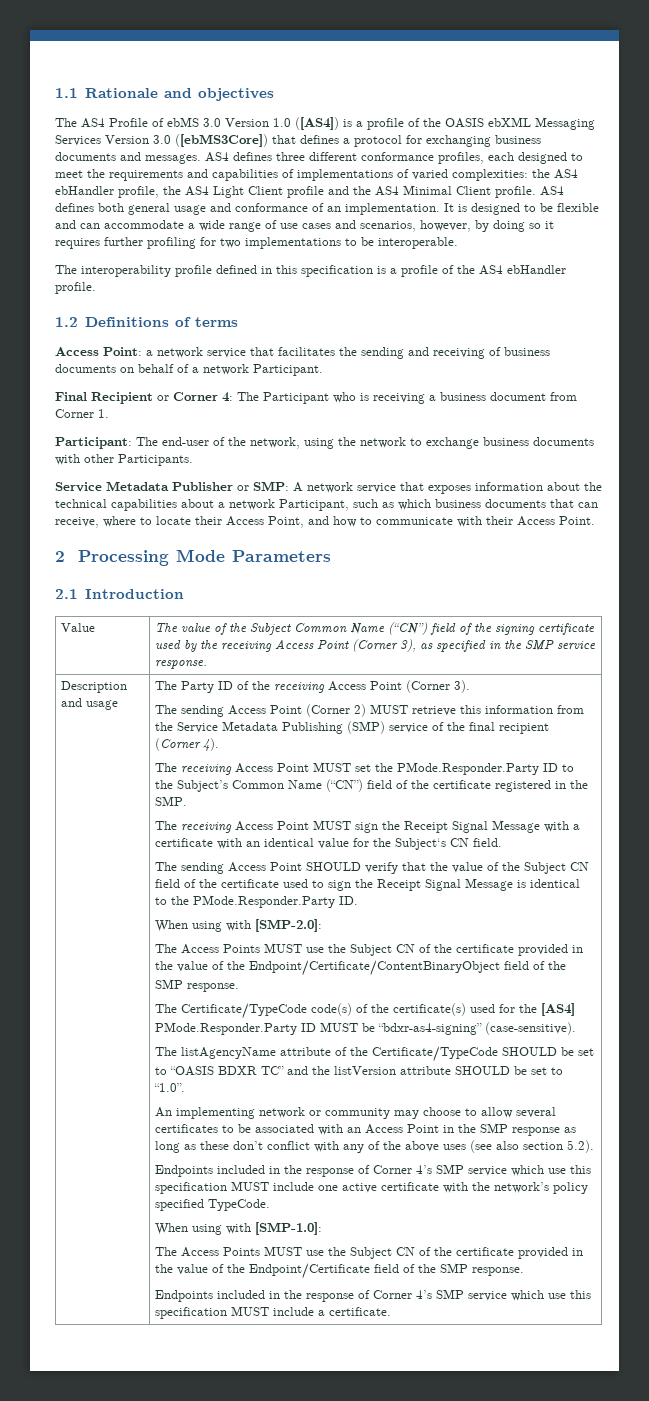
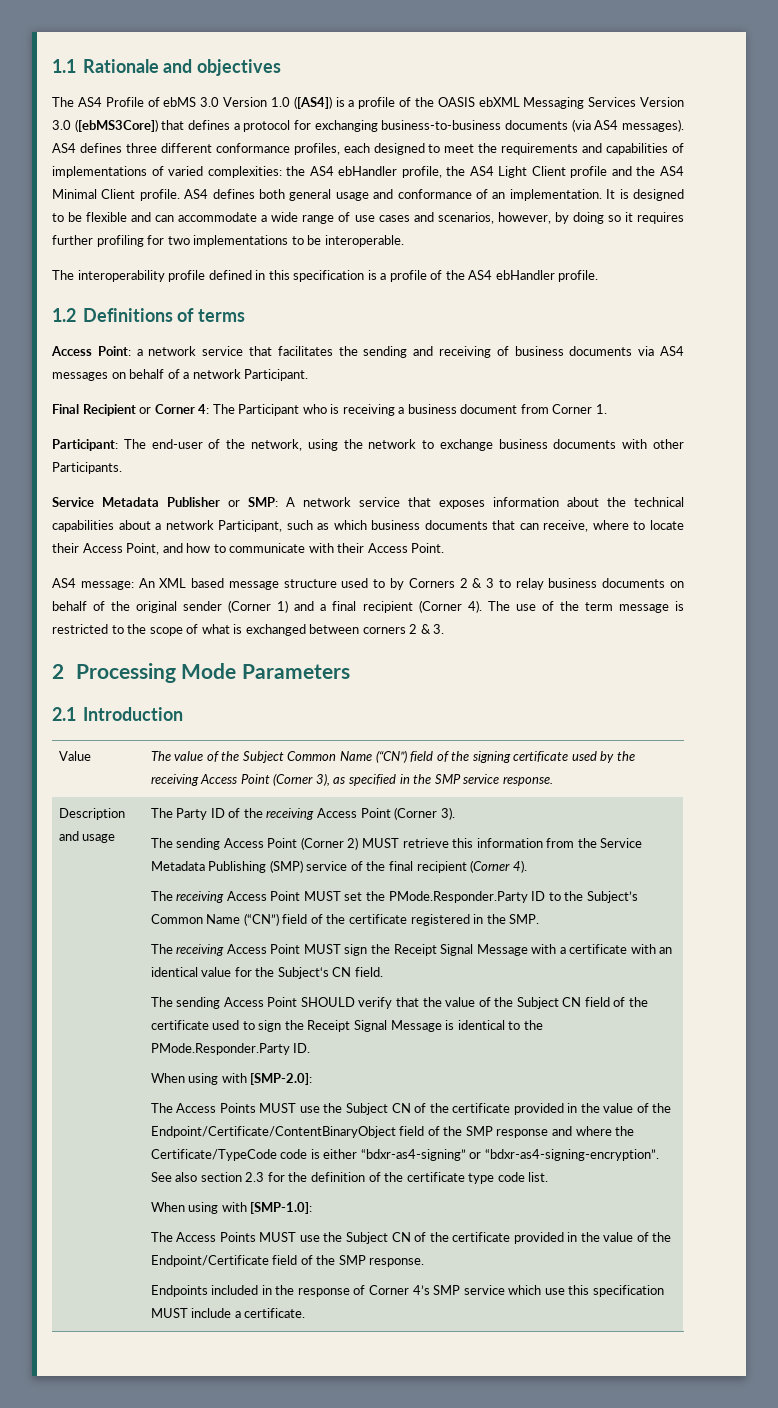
[495,135,541,144] [55,152,201,164] business documents and messages. -> [381,119,684,132] business-to-business documents (via AS4 messages).
(116, 368) none -> [638,346,684,356] [52,372,108,381] via AS4 messages
(595, 520) none -> [52,578,684,590] [52,600,684,613] [52,624,445,636] // AS4 message: An XML based message structure used to by Corners 2 & 3 to relay business documents on behalf of the original sender (Corner 1) and a final recipient (Corner 4). The use of the term message is restricted to the scope of what is exchanged between corners 2 & 3.
[187,983,240,992] [155,1003,576,1019] [155,1022,577,1035] [155,1046,595,1062] [155,1066,564,1076] [154,1083,186,1092] [155,1107,557,1119] [155,1123,577,1136] [155,1140,595,1153] [155,1164,592,1177] [155,1181,589,1194] [155,1199,271,1211] response. // The Certificate/TypeCode code(s) of the certificate(s) used for the [AS4] PMode.Responder.Party ID MUST be “bdxr-as4-signing” (case-sensitive). // The listAgencyName attribute of the Certificate/TypeCode SHOULD be set to “OASIS BDXR TC” and the listVersion attribute SHOULD be set to “1.0”. // An implementing network or community may choose to allow several certificates to be associated with an Access Point in the SMP response as long as these don’t conflict with any of the above uses (see also section 5.2). // Endpoints included in the response of Corner 4’s SMP service which use this specification MUST include one active certificate with the network’s policy specified TypeCode. -> [496,1126,635,1138] [150,1149,660,1161] [150,1172,549,1184] response and where the Certificate/TypeCode code is either “bdxr-as4-signing” or “bdxr-as4-signing-encryption”. See also section 2.3 for the definition of the certificate type code list.

